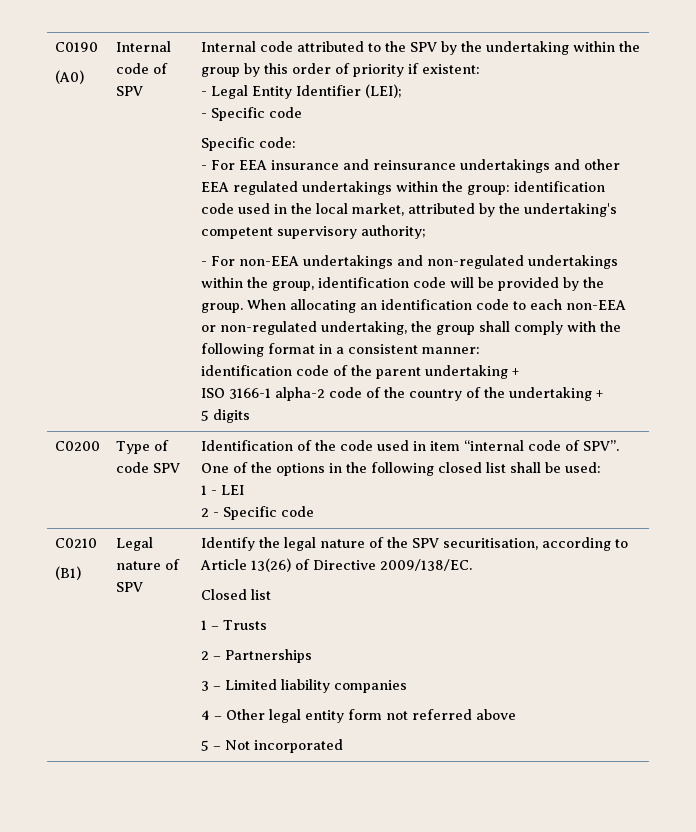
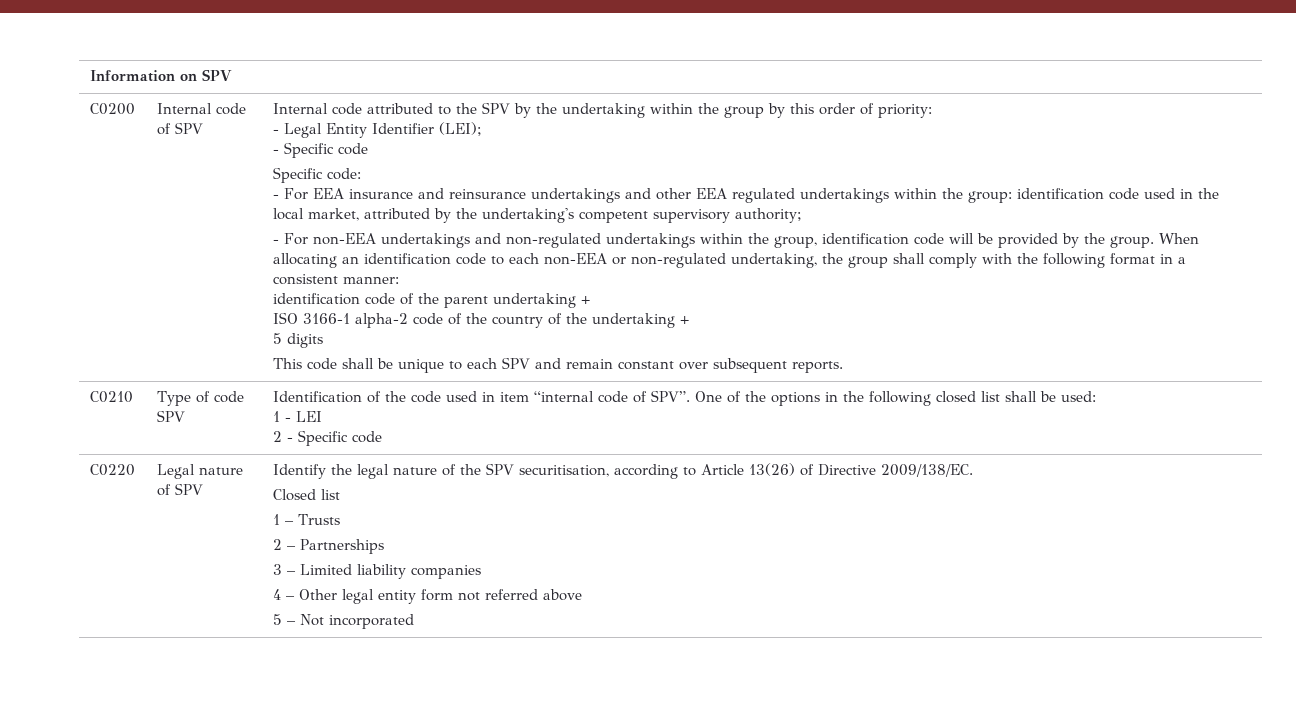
[54,42,98,52] [54,70,84,84] C0190 // (A0) -> [89,69,232,82] [89,103,135,115] Information on SPV // C0200
[352,63,480,77] priority if existent: -> [877,104,932,118] priority:
[54,441,100,451] // C0200 -> [272,357,843,373] [89,391,133,403] // This code shall be unique to each SPV and remain constant over subsequent reports. // C0210
[54,538,97,548] [54,566,81,580] C0210 // (B1) -> [89,464,135,476] C0220

